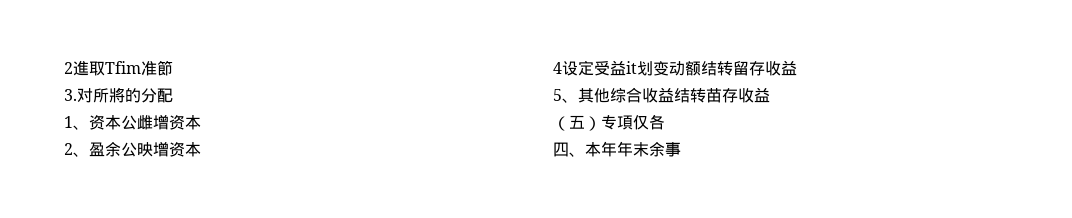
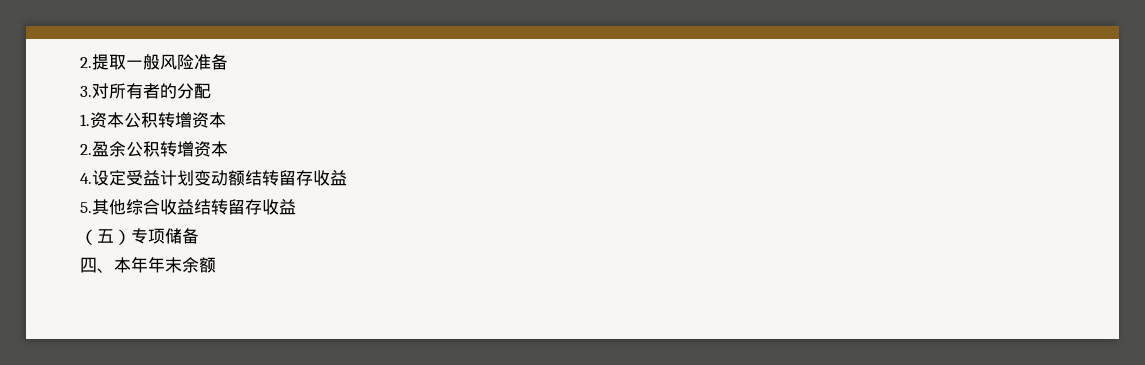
[64,60,173,76] 2進取Tfim准節 -> [80,54,228,70] 2.提取一般风险准备
[109,87,125,103] 將 -> [126,83,160,99] 有者
[64,114,201,130] [64,141,201,157] [553,62,562,74] 1、资本公雌增资本 // 2、盈余公映增资本 // 4 -> [80,112,226,128] [80,141,228,157] [80,173,92,184] 1.资本公积转增资本 // 2.盈余公积转增资本 // 4.
[626,61,637,74] it -> [160,170,177,186] 计
[553,89,578,103] 5、 -> [80,202,92,213] 5.
[706,88,722,103] 苗 -> [228,199,245,215] 留
[617,114,665,130] 項仅各 -> [148,228,199,244] 项储备
[665,142,681,157] 事 -> [199,257,216,273] 额

